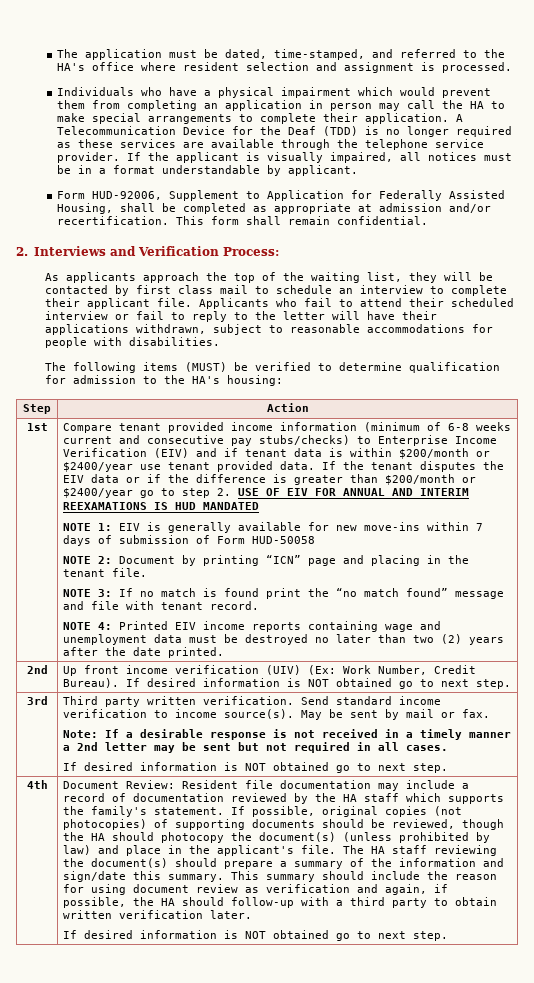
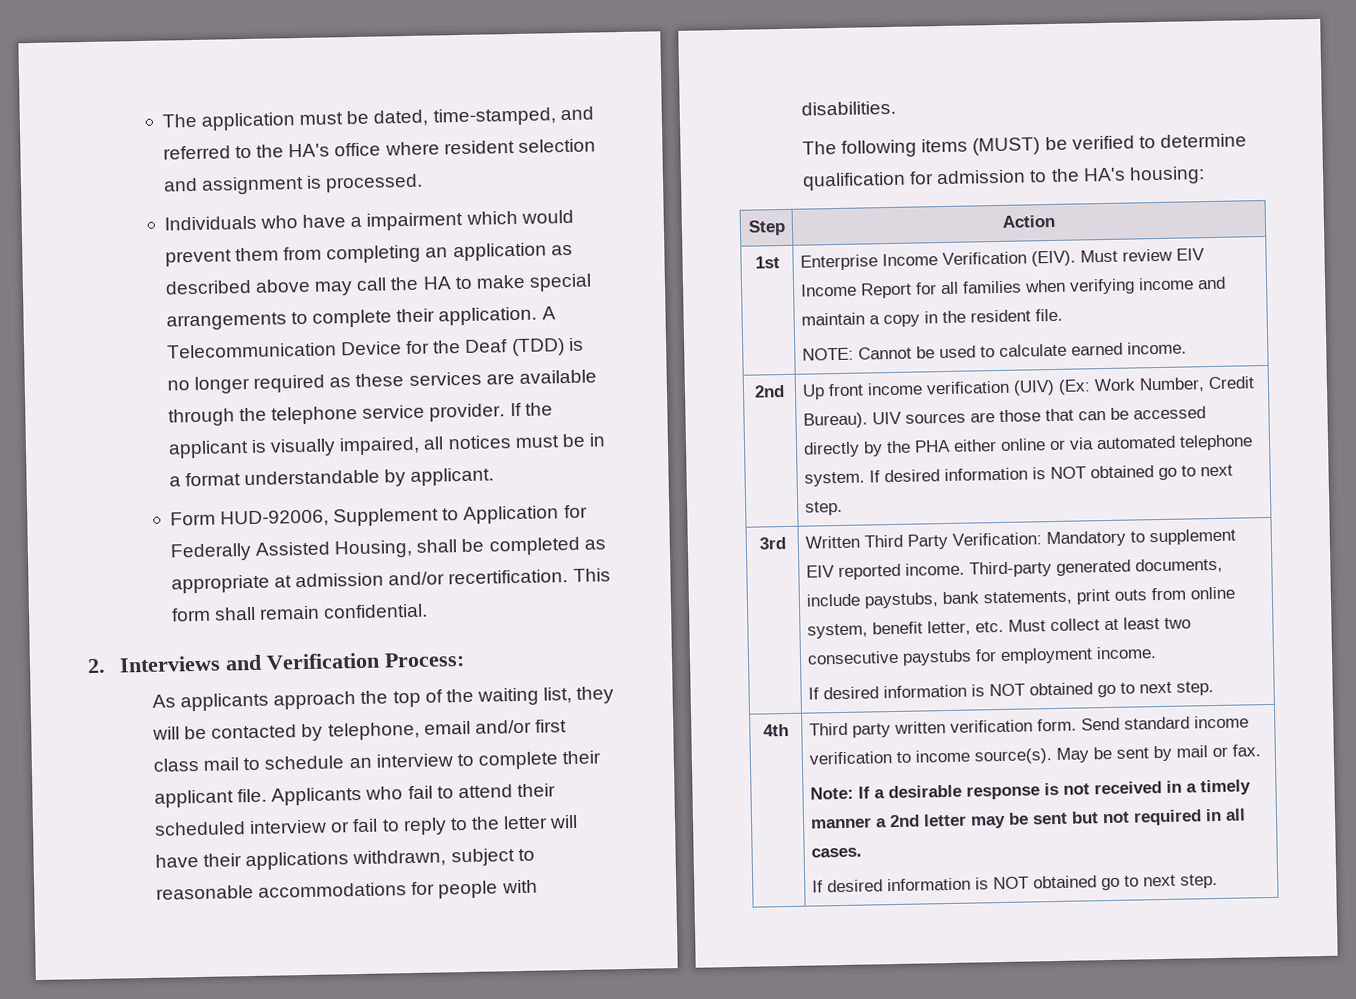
[218,87,275,98] physical -> (363, 222) none
[309,100,373,111] in person -> [550,244,573,256] [164,278,312,295] as described above
(129, 290) none -> [327,719,532,741] telephone, email and/or
[63,422,512,433] [63,435,498,446] [63,448,491,459] [63,461,505,472] [63,474,477,485] [63,488,470,498] [63,502,260,510] [63,522,484,533] [63,535,316,546] [63,555,470,566] [63,569,106,577] Compare tenant provided income information (minimum of 6-8 weeks current and consecutive pay stubs/checks) to Enterprise Income Verification (EIV) and if tenant data is within $200/month or $2400/year use tenant provided data. If the tenant disputes the EIV data or if the difference is greater than $200/month or $2400/year go to step 2. USE OF EIV FOR ANNUAL AND INTERIM REEXAMATIONS IS HUD MANDATED // NOTE 1: EIV is generally available for new move-ins within 7 days of submission of Form HUD-50058 // NOTE 2: Document by printing “ICN” page and placing in the tenant -> [799,248,1205,271] [800,276,1226,299] [800,309,1031,328] Enterprise Income Verification (EIV). Must review EIV Income Report for all families when verifying income and maintain a copy in the resident
[63,588,505,599] [63,601,260,610] [63,621,442,632] [63,634,505,645] [63,647,225,658] NOTE 3: If no match is found print the “no match found” message and file with tenant record. // NOTE 4: Printed EIV income reports containing wage and unemployment data must be destroyed no later than two (2) years after the date printed. -> [801,341,1187,361] NOTE: Cannot be used to calculate earned income.
(120, 683) none -> [871,406,1206,425] [802,434,1253,458] [803,471,865,487] UIV sources are those that can be accessed directly by the PHA either online or via automated telephone system.
(48, 700) none -> [804,528,1236,550] [805,557,1223,581] [805,586,1235,609] [806,617,1191,639] [806,646,1157,666] [807,681,1214,700] [763,723,789,737] | Written Third Party Verification: Mandatory to supplement EIV reported income. Third-party generated documents, include paystubs, bank statements, print outs from online system, benefit letter, etc. Must collect at least two consecutive paystubs for employment income. // If desired information is NOT obtained go to next step. // 4th
[203,696,295,705] verification. -> [949,718,1077,733] verification form.
[26,780,48,789] [63,780,470,791] [63,793,505,804] [63,806,463,817] [63,819,505,830] [63,832,491,843] [63,845,498,856] [63,858,505,869] [63,871,498,882] [63,884,449,895] [63,897,498,908] [63,910,253,919] [63,930,449,941] // 4th | Document Review: Resident file documentation may include a record of documentation reviewed by the HA staff which supports the family's statement. If possible, original copies (not photocopies) of supporting documents should be reviewed, though the HA should photocopy the document(s) (unless prohibited by law) and place in the applicant's file. The HA staff reviewing the document(s) should prepare a summary of the information and sign/date this summary. This summary should include the reason for using document review as verification and again, if possible, the HA should follow-up with a third party to obtain written verification later. // If desired information is NOT obtained go to next step. -> (1218, 881) none

